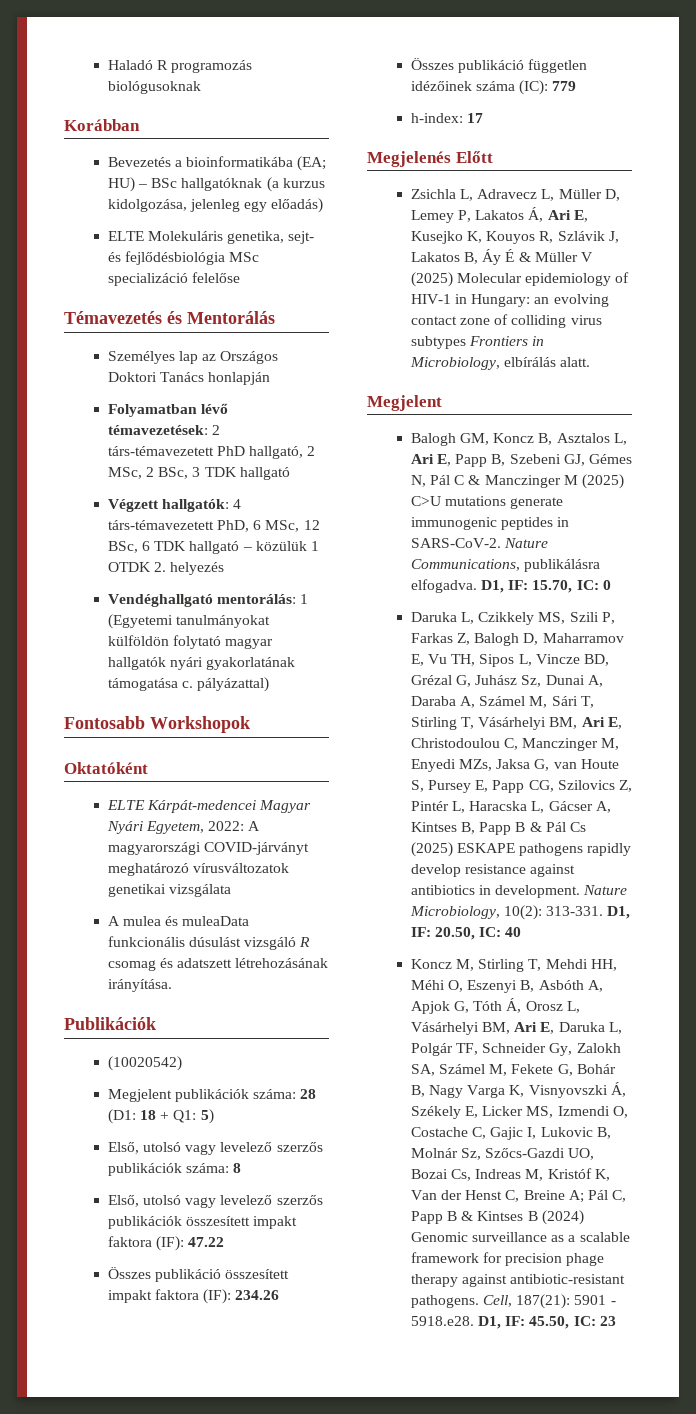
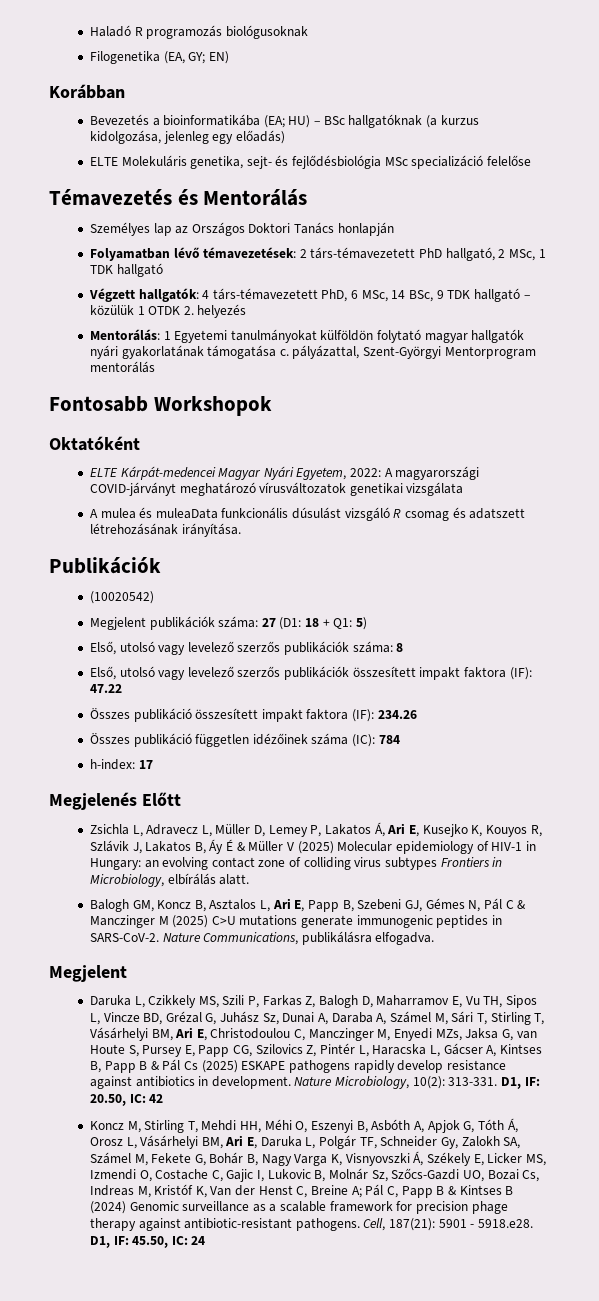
(201, 87) none -> [89,51,229,64] // Filogenetika (EA, GY; EN)
[146,467,201,479] 2 BSc, 3 -> [538,249,546,258] 1
[303,520,320,530] [107,541,151,553] 12 BSc, 6 -> [391,290,444,302] 14 BSc, 9
[107,594,309,607] [107,614,173,629] Vendéghallgató mentorálás: 1 (Egyetemi -> [89,329,228,343] Mentorálás: 1 Egyetemi
[197,677,270,692] pályázattal) -> [292,345,536,359] [89,361,155,373] pályázattal, Szent-Györgyi Mentorprogram mentorálás
[300,1089,317,1099] 28 -> [261,618,276,627] 27
[552,81,577,91] 779 -> [378,735,400,744] 784
[367,395,442,411] // Megjelent -> (250, 879) none
[481,580,611,593] D1, IF: 15.70, IC: 0 -> [49,965,127,982] // Megjelent
[505,927,522,937] 40 -> [149,1094,164,1103] 42
[599,1316,616,1326] 23 -> [191,1236,206,1245] 24

